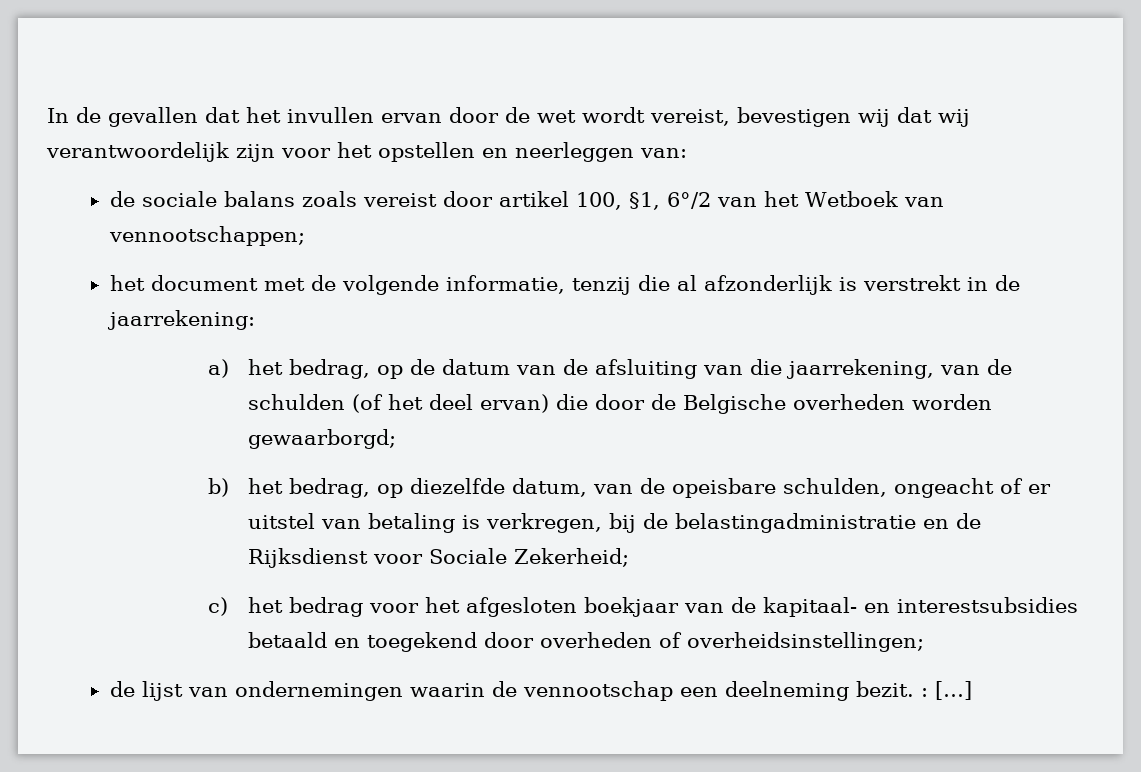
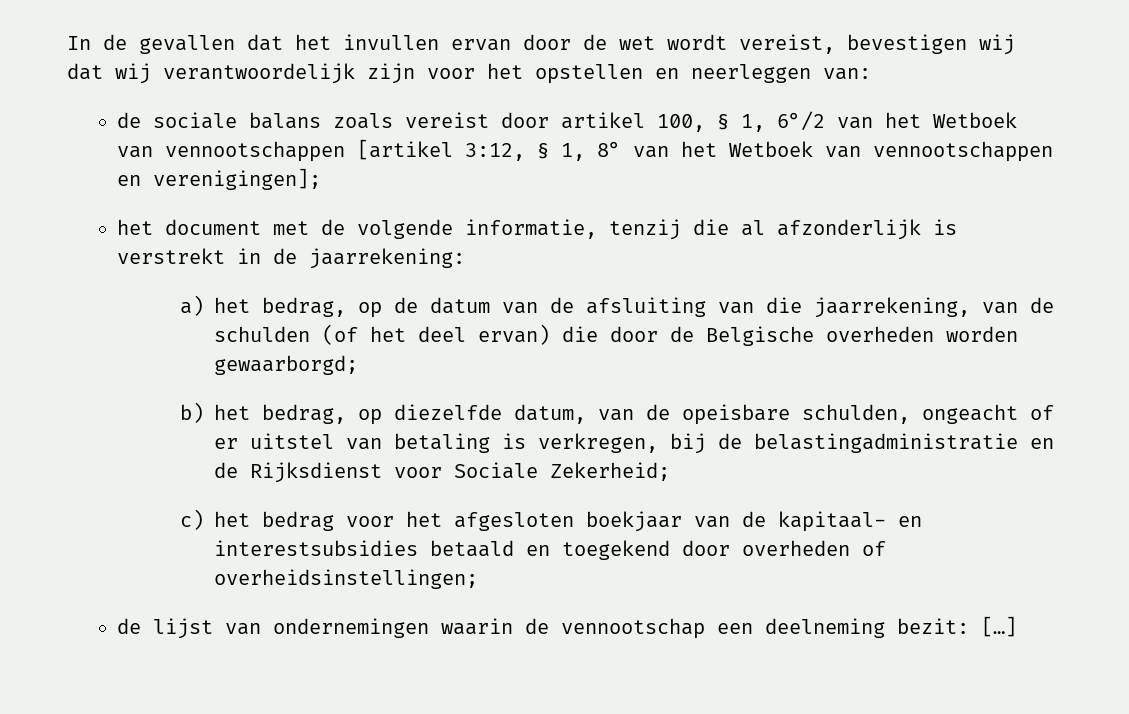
[628,192,660,210] §1, -> [717,114,766,132] § 1,
[108,226,305,246] vennootschappen; -> [165,139,1054,162] [117,168,322,190] vennootschappen [artikel 3:12, § 1, 8° van het Wetboek van vennootschappen en verenigingen];
[855,681,928,697] bezit. : -> [897,618,970,634] bezit:

